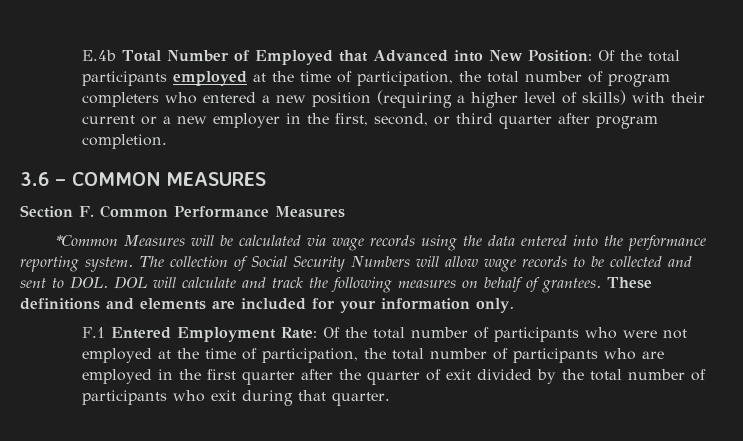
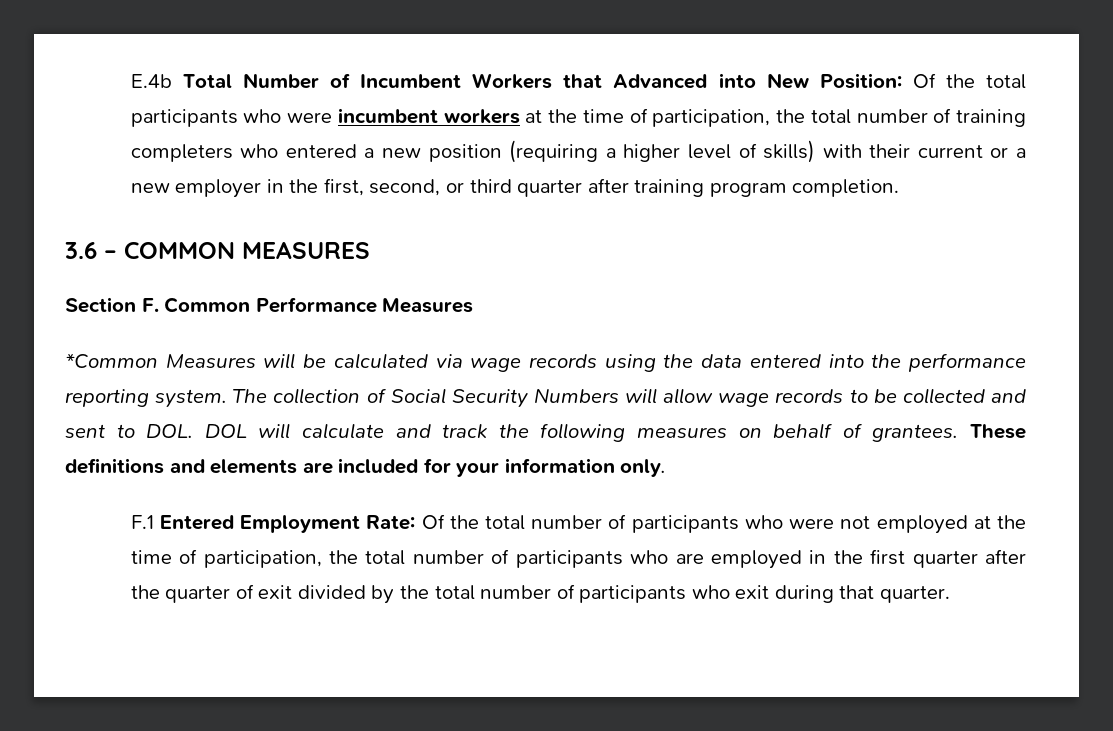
[254,50,333,65] Employed -> [360,73,553,89] Incumbent Workers
[172,71,670,87] employed at the time of participation, the total number of program -> [243,108,1026,127] who were incumbent workers at the time of participation, the total number of training
(590, 118) none -> [634,179,705,197] training

